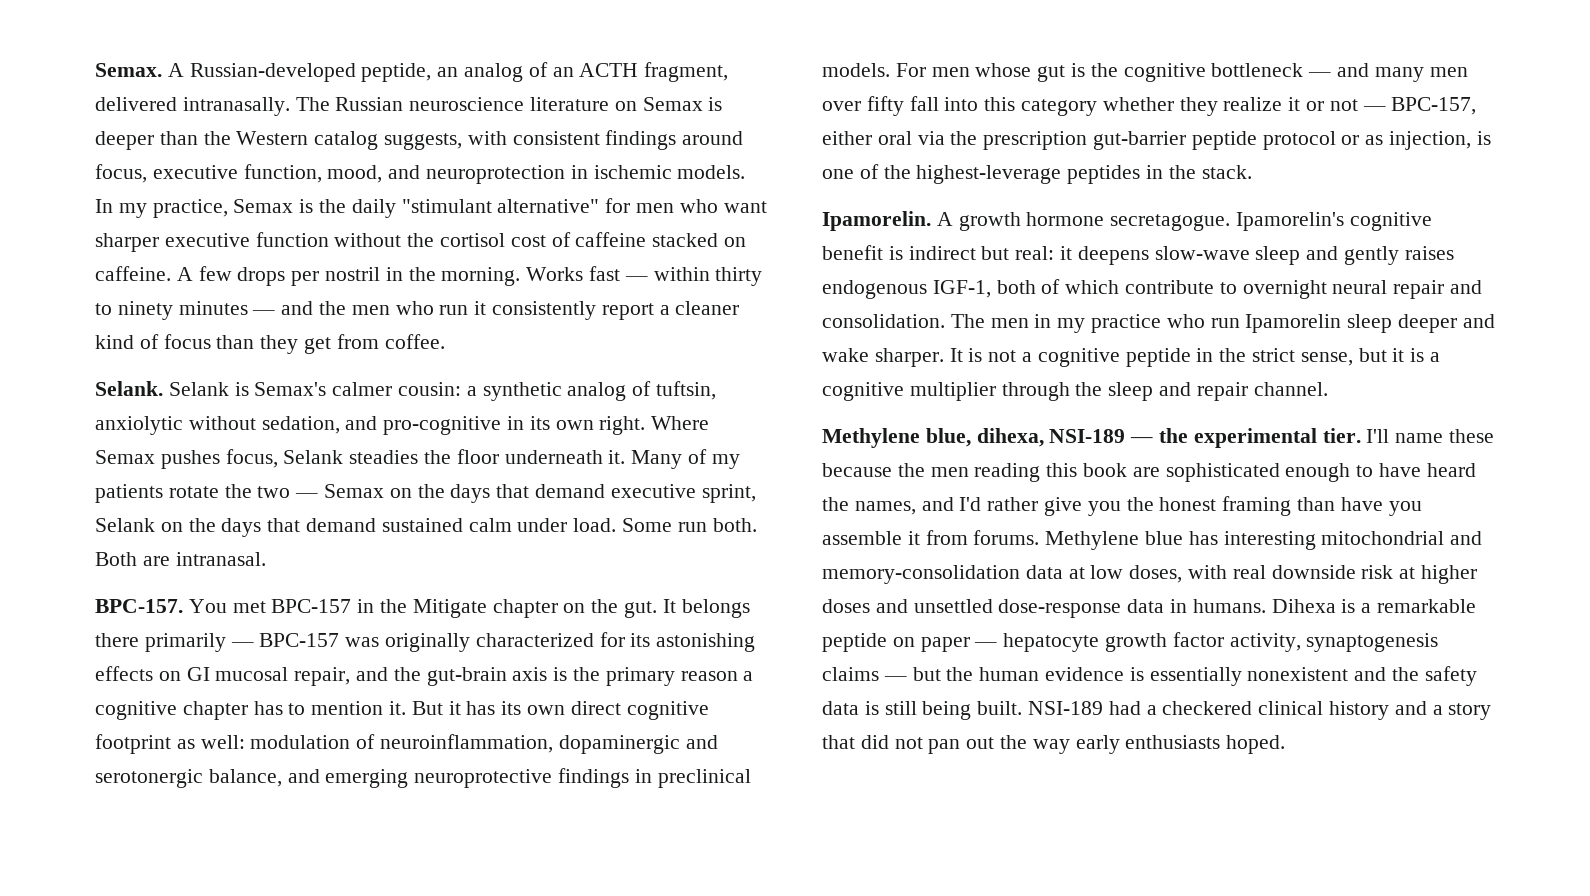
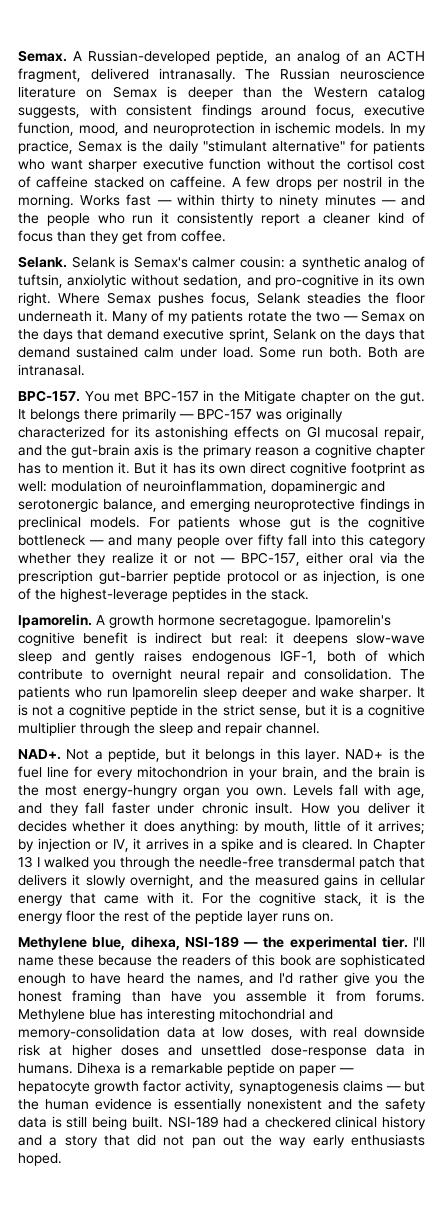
[636,203,675,213] men -> [373,140,425,154] patients
[351,305,390,315] men -> [46,213,90,226] people
[931,67,970,77] men -> [178,516,231,530] patients
[1429,67,1468,77] men -> [177,535,220,548] people
[990,314,1162,333] men in my practice -> [18,686,70,700] patients
(1328, 389) none -> [18,748,425,762] [18,766,425,780] [18,784,425,798] [18,802,425,816] [18,820,425,834] [18,838,426,852] [18,856,425,870] [18,874,425,888] [18,892,426,906] [18,910,334,924] // NAD+. Not a peptide, but it belongs in this layer. NAD+ is the fuel line for every mitochondrion in your brain, and the brain is the most energy-hungry organ you own. Levels fall with age, and they fall faster under chronic insult. How you deliver it decides whether it does anything: by mouth, little of it arrives; by injection or IV, it arrives in a spike and is cleared. In Chapter 13 I walked you through the needle-free transdermal patch that delivers it slowly overnight, and the measured gains in cellular energy that came with it. For the cognitive stack, it is the energy floor the rest of the peptide layer runs on.
[930,463,1041,482] men reading -> [181,954,249,966] readers of

